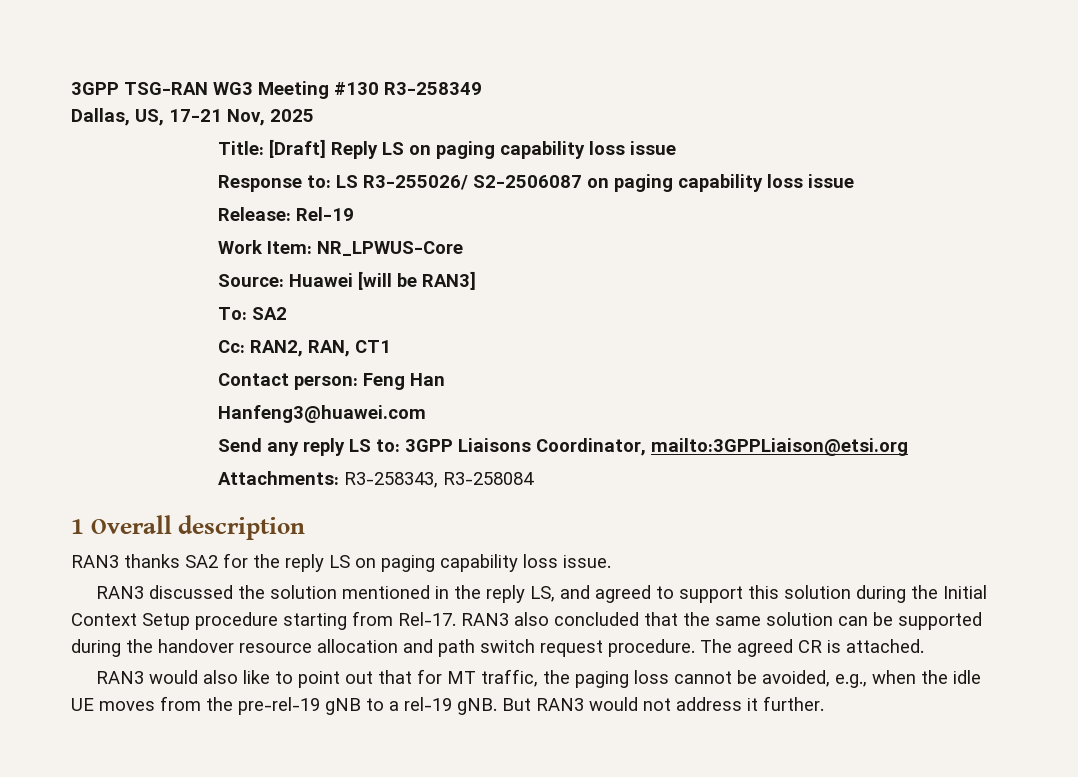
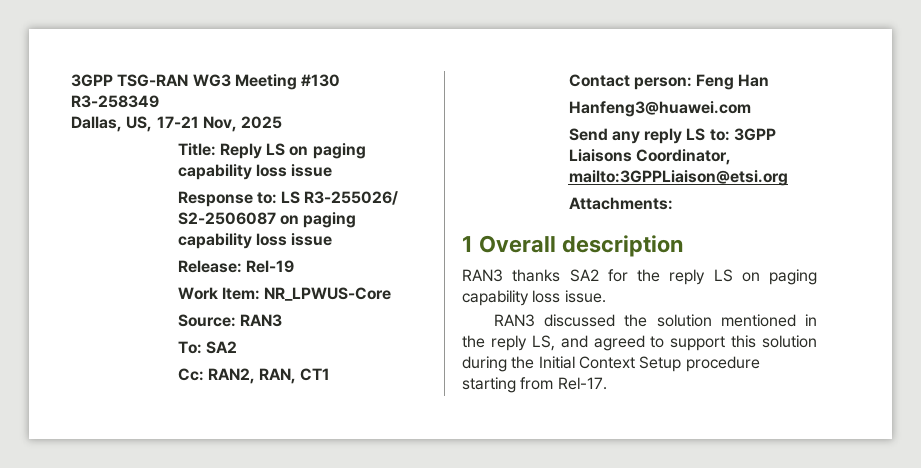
[269,139,327,158] [Draft] -> (216, 149) none
[289,271,477,290] Huawei [will be RAN3] -> [239,314,282,327] RAN3
[344,472,535,488] R3-258343, R3-258084 -> (673, 203) none
[461,612,982,630] [71,639,924,657] [96,669,982,688] [71,696,824,715] RAN3 also concluded that the same solution can be supported during the handover resource allocation and path switch request procedure. The agreed CR is attached. // RAN3 would also like to point out that for MT traffic, the paging loss cannot be avoided, e.g., when the idle UE moves from the pre-rel-19 gNB to a rel-19 gNB. But RAN3 would not address it further. -> (607, 383) none

